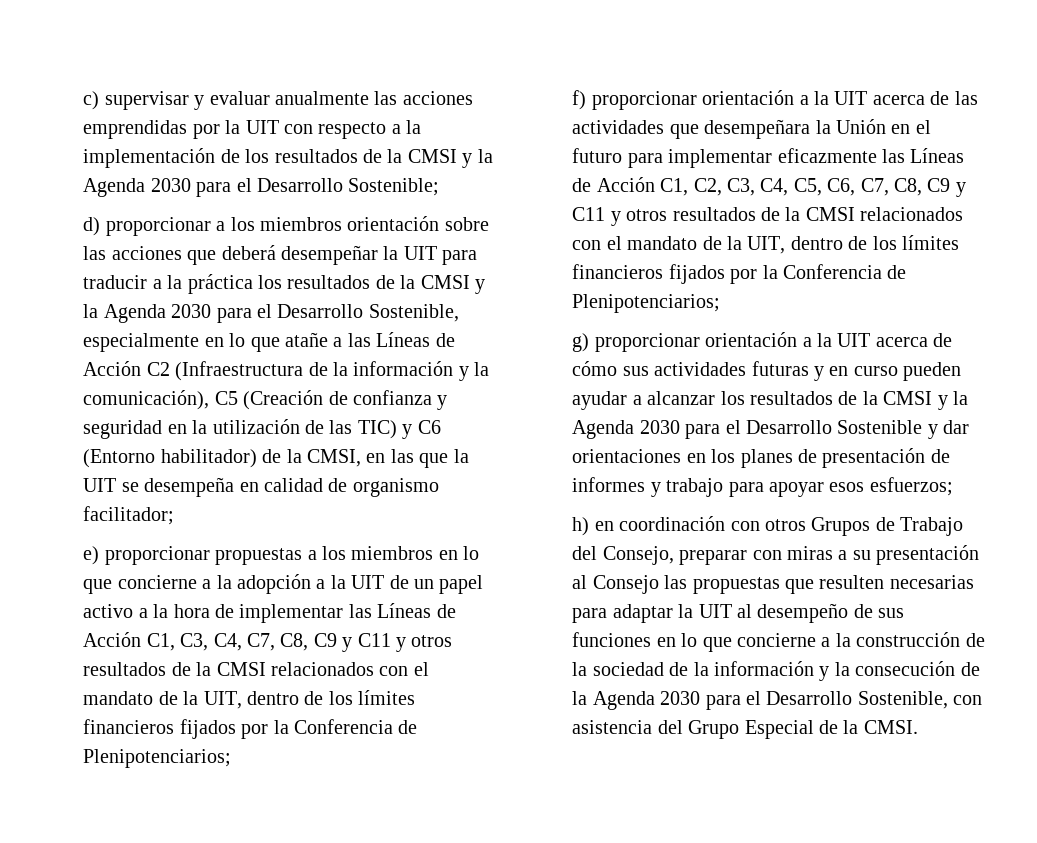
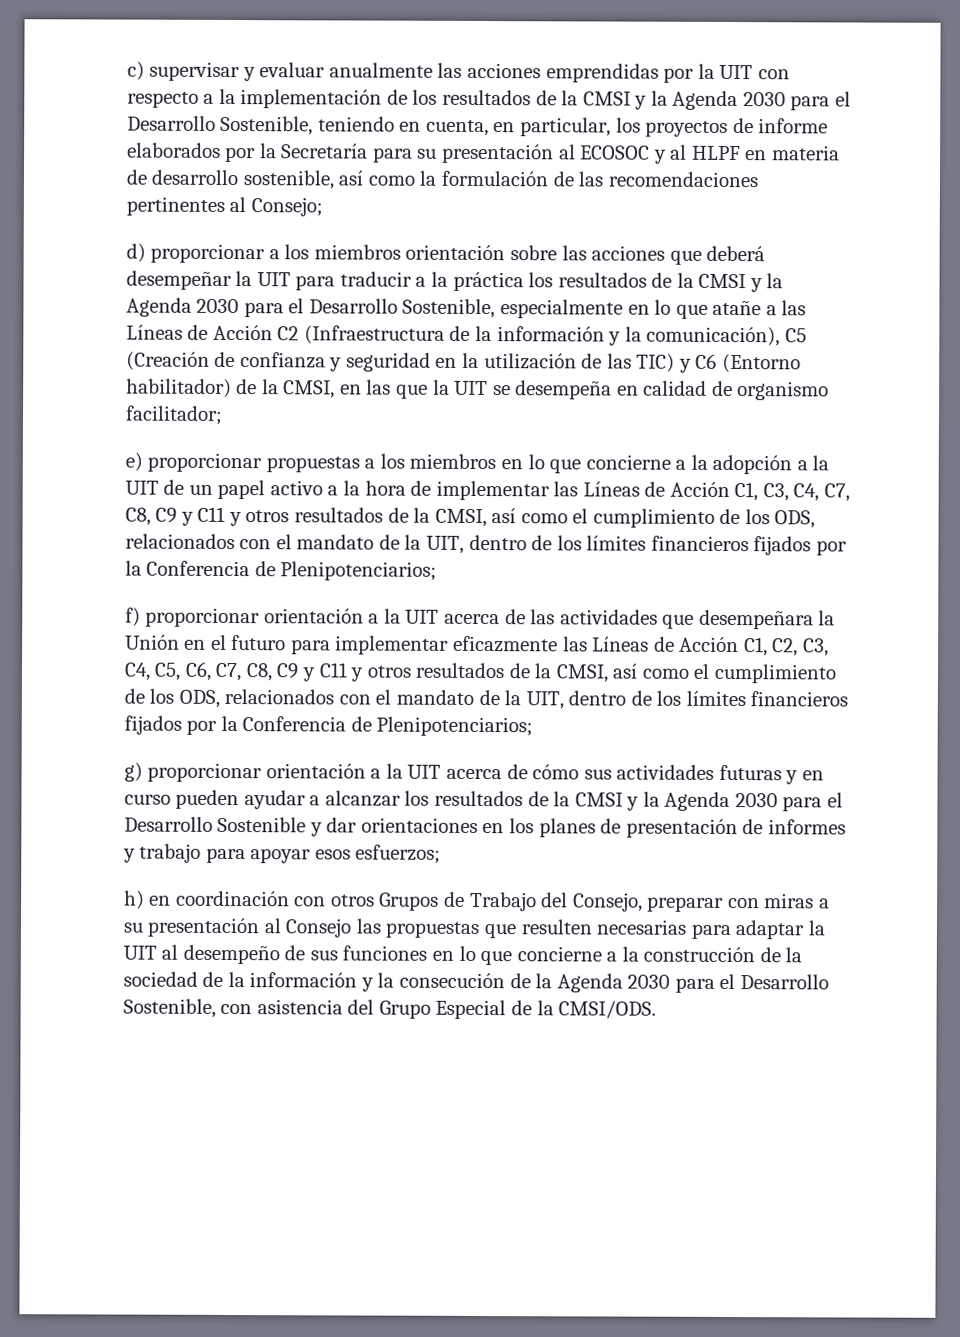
[348,178,440,196] Sostenible; -> [220,115,829,137] [126,142,840,164] [125,169,758,190] [125,196,323,217] Sostenible, teniendo en cuenta, en particular, los proyectos de informe elaborados por la Secretaría para su presentación al ECOSOC y al HLPF en materia de desarrollo sostenible, así como la formulación de las recomendaciones pertinentes al Consejo;
[216,662,266,676] CMSI -> [434,508,816,529] CMSI, así como el cumplimiento de los ODS,
[805,207,855,221] CMSI -> [555,663,837,684] [123,688,220,708] CMSI, así como el cumplimiento de los ODS,
[863,720,918,734] CMSI. -> [558,1000,657,1019] CMSI/ODS.

